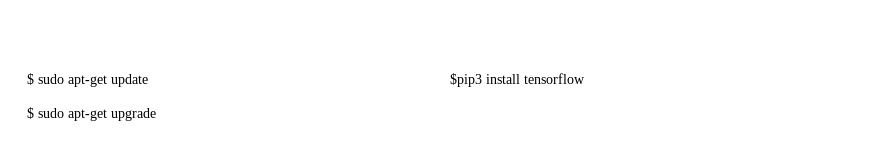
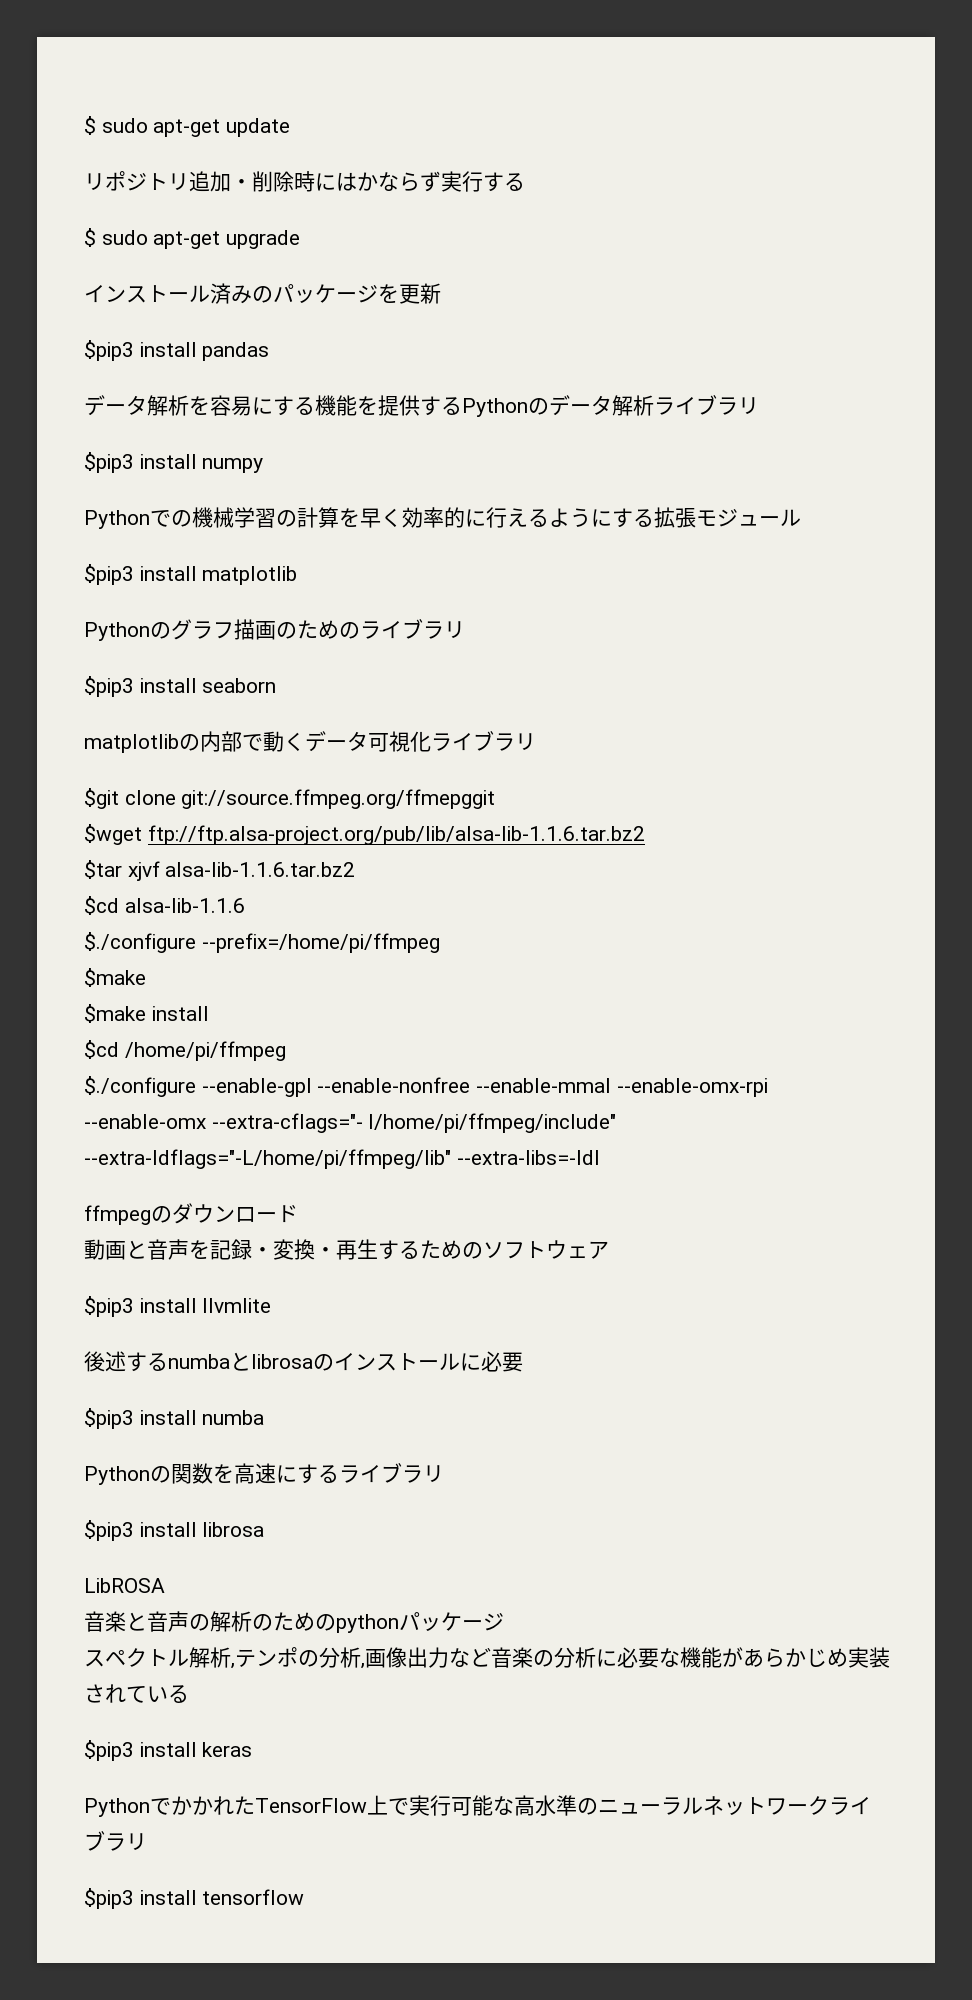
[27,107,156,121] $ sudo apt-get upgrade -> [84,171,525,192] [84,228,301,249] [84,283,441,304] [84,340,270,361] [84,395,759,417] [84,452,264,473] [84,507,801,529] [84,564,298,585] [84,619,465,641] [84,676,277,697] [84,731,536,753] [84,788,496,809] [84,824,645,845] [84,860,356,881] [84,896,245,915] [84,932,440,953] [84,968,146,987] [84,1004,209,1023] [84,1040,286,1061] [84,1076,768,1097] [84,1113,617,1133] [84,1149,600,1169] [84,1203,298,1225] [84,1239,609,1260] [84,1296,272,1317] [84,1351,523,1372] [84,1408,265,1429] [84,1463,444,1485] [84,1520,265,1541] [84,1578,165,1593] [84,1611,504,1633] [84,1647,890,1669] [84,1684,189,1703] [84,1740,253,1761] [84,1795,871,1817] [84,1831,147,1851] リポジトリ追加・削除時にはかならず実行する // $ sudo apt-get upgrade // インストール済みのパッケージを更新 // $pip3 install pandas // データ解析を容易にする機能を提供するPythonのデータ解析ライブラリ // $pip3 install numpy // Pythonでの機械学習の計算を早く効率的に行えるようにする拡張モジュール // $pip3 install matplotlib // Pythonのグラフ描画のためのライブラリ // $pip3 install seaborn // matplotlibの内部で動くデータ可視化ライブラリ // $git clone git://source.ffmpeg.org/ffmepggit // $wget ftp://ftp.alsa-project.org/pub/lib/alsa-lib-1.1.6.tar.bz2 // $tar xjvf alsa-lib-1.1.6.tar.bz2 // $cd alsa-lib-1.1.6 // $./configure --prefix=/home/pi/ffmpeg // $make // $make install // $cd /home/pi/ffmpeg // $./configure --enable-gpl --enable-nonfree --enable-mmal --enable-omx-rpi --enable-omx --extra-cflags="- I/home/pi/ffmpeg/include" --extra-ldflags="-L/home/pi/ffmpeg/lib" --extra-libs=-ldl // ffmpegのダウンロード // 動画と音声を記録・変換・再生するためのソフトウェア // $pip3 install llvmlite // 後述するnumbaとlibrosaのインストールに必要 // $pip3 install numba // Pythonの関数を高速にするライブラリ // $pip3 install librosa // LibROSA // 音楽と音声の解析のためのpythonパッケージ // スペクトル解析,テンポの分析,画像出力など音楽の分析に必要な機能があらかじめ実装されている // $pip3 install keras // PythonでかかれたTensorFlow上で実行可能な高水準のニューラルネットワークライブラリ

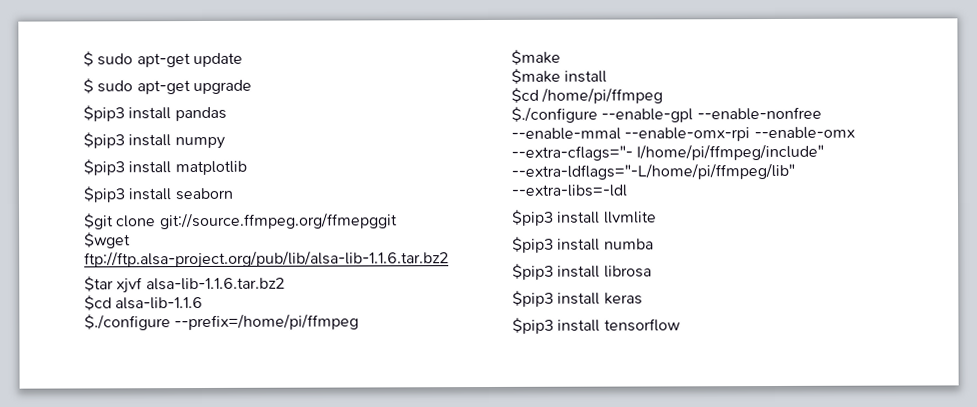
[84,171,525,192] [84,228,301,249] [84,283,441,304] [84,340,270,361] [84,395,759,417] [84,452,264,473] [84,507,801,529] [84,564,298,585] [84,619,465,641] [84,676,277,697] [84,731,536,753] リポジトリ追加・削除時にはかならず実行する // $ sudo apt-get upgrade // インストール済みのパッケージを更新 // $pip3 install pandas // データ解析を容易にする機能を提供するPythonのデータ解析ライブラリ // $pip3 install numpy // Pythonでの機械学習の計算を早く効率的に行えるようにする拡張モジュール // $pip3 install matplotlib // Pythonのグラフ描画のためのライブラリ // $pip3 install seaborn // matplotlibの内部で動くデータ可視化ライブラリ -> [83,78,252,95] [83,105,227,122] [83,132,225,150] [83,159,247,176] [83,186,233,203] $ sudo apt-get upgrade // $pip3 install pandas // $pip3 install numpy // $pip3 install matplotlib // $pip3 install seaborn
[84,1203,298,1225] [84,1239,609,1260] [84,1296,272,1317] [84,1351,523,1372] [84,1408,265,1429] [84,1463,444,1485] [84,1520,265,1541] [84,1578,165,1593] [84,1611,504,1633] [84,1647,890,1669] [84,1684,189,1703] [84,1740,253,1761] [84,1795,871,1817] [84,1831,147,1851] ffmpegのダウンロード // 動画と音声を記録・変換・再生するためのソフトウェア // $pip3 install llvmlite // 後述するnumbaとlibrosaのインストールに必要 // $pip3 install numba // Pythonの関数を高速にするライブラリ // $pip3 install librosa // LibROSA // 音楽と音声の解析のためのpythonパッケージ // スペクトル解析,テンポの分析,画像出力など音楽の分析に必要な機能があらかじめ実装されている // $pip3 install keras // PythonでかかれたTensorFlow上で実行可能な高水準のニューラルネットワークライブラリ -> [512,209,657,226] [512,236,654,253] [512,263,652,280] [512,290,643,307] $pip3 install llvmlite // $pip3 install numba // $pip3 install librosa // $pip3 install keras

